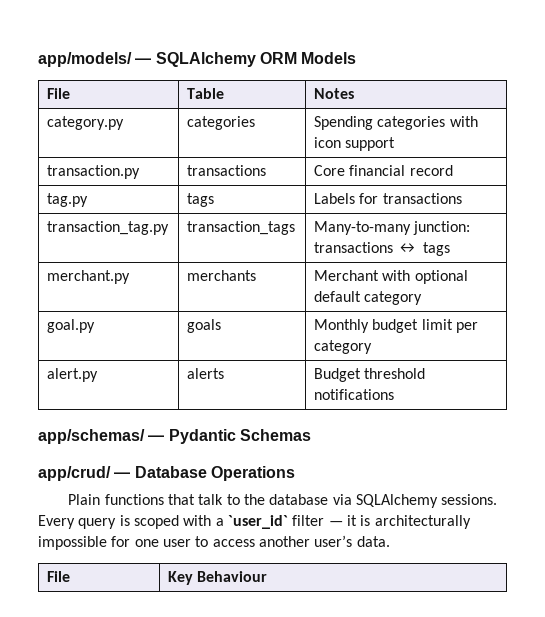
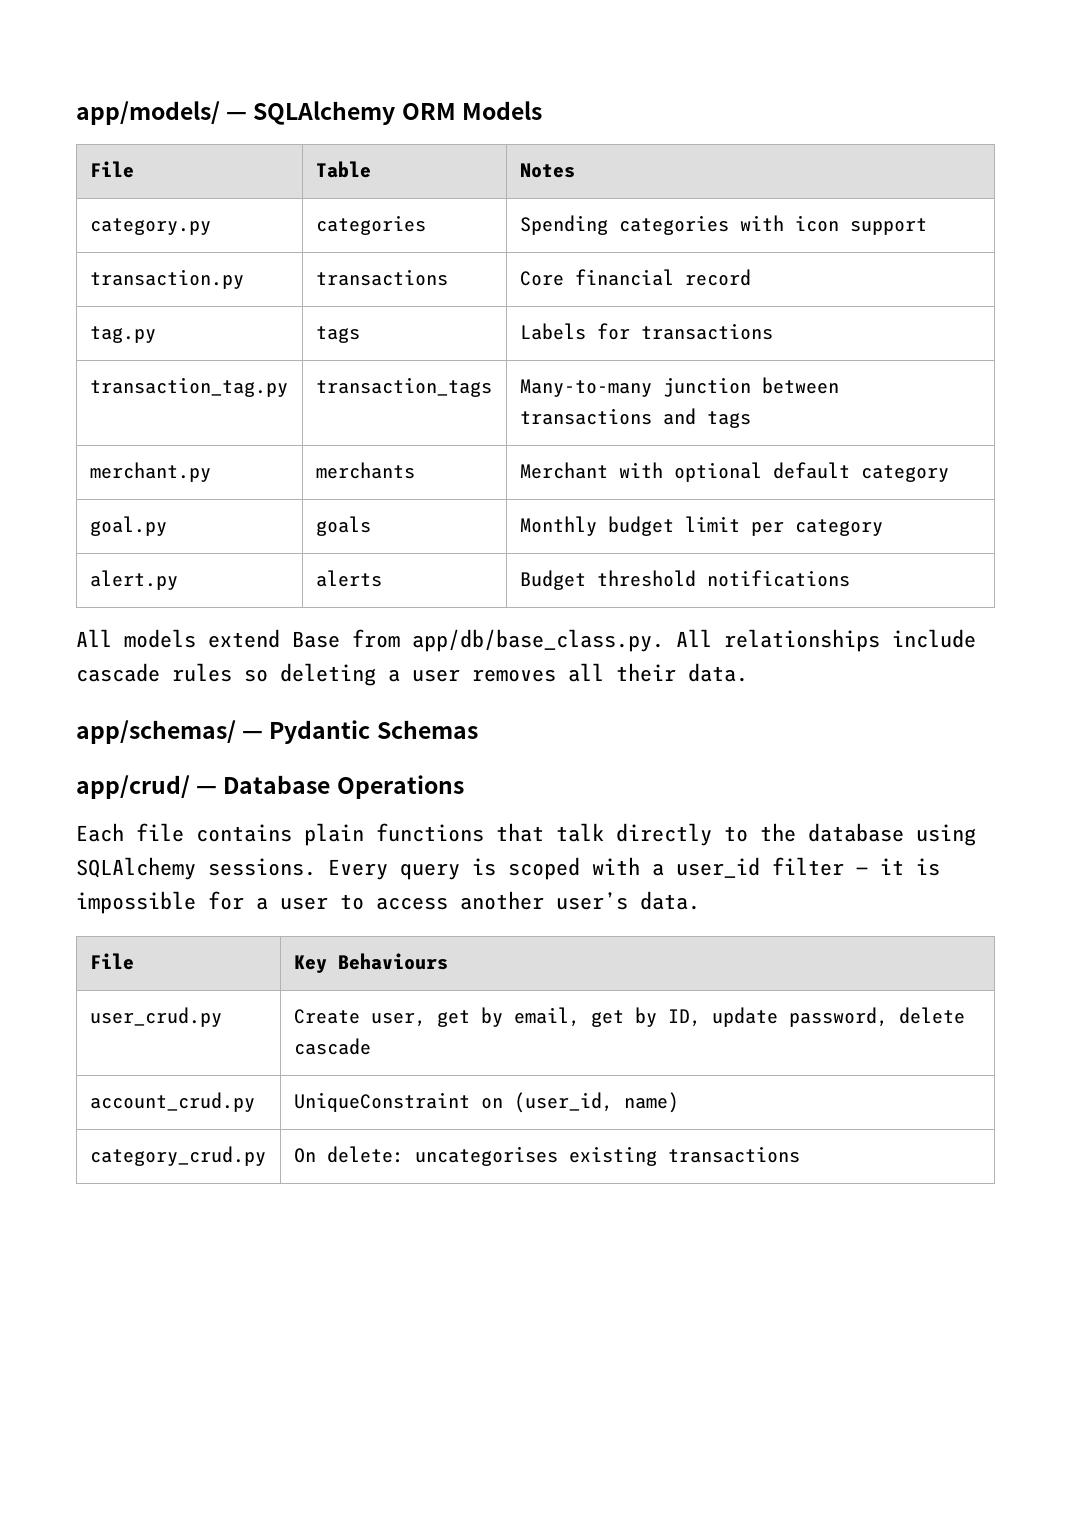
[413,221,471,235] [314,242,419,253] junction: transactions ↔ -> [662,377,839,397] [519,408,696,425] junction between transactions and
(395, 394) none -> [76,629,976,652] [76,663,748,686] // All models extend Base from app/db/base_class.py. All relationships include cascade rules so deleting a user removes all their data.
[68,494,101,505] Plain -> [76,823,364,846] Each file contains plain
(224, 499) none -> [616,823,712,846] directly
[332,494,352,505] via -> [916,824,976,846] using
[227,515,288,529] `user_id` -> [676,857,760,878] user_id
[374,515,471,529] architecturally -> (940, 867) none
[134,539,159,547] one -> [256,897,268,910] a
[197,571,268,582] Behaviour -> [337,953,448,970] [89,1007,222,1027] [293,1007,965,1027] [293,1038,371,1055] [89,1092,255,1112] [293,1092,679,1113] [89,1146,266,1166] [293,1146,800,1166] Behaviours // user_crud.py | Create user, get by email, get by ID, update password, delete cascade // account_crud.py | UniqueConstraint on (user_id, name) // category_crud.py | On delete: uncategorises existing transactions

